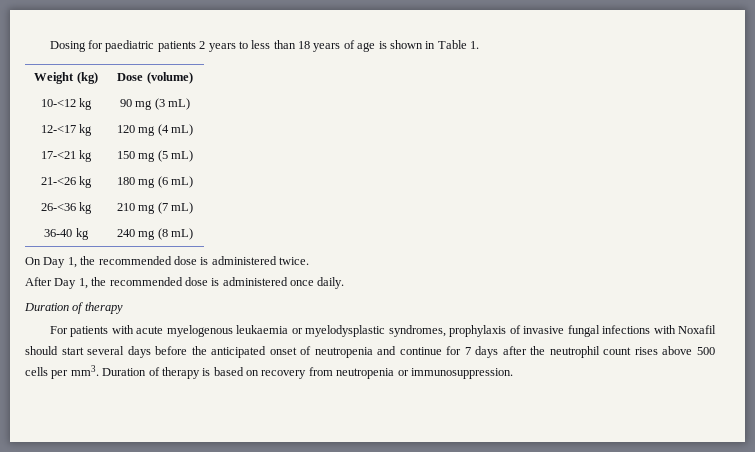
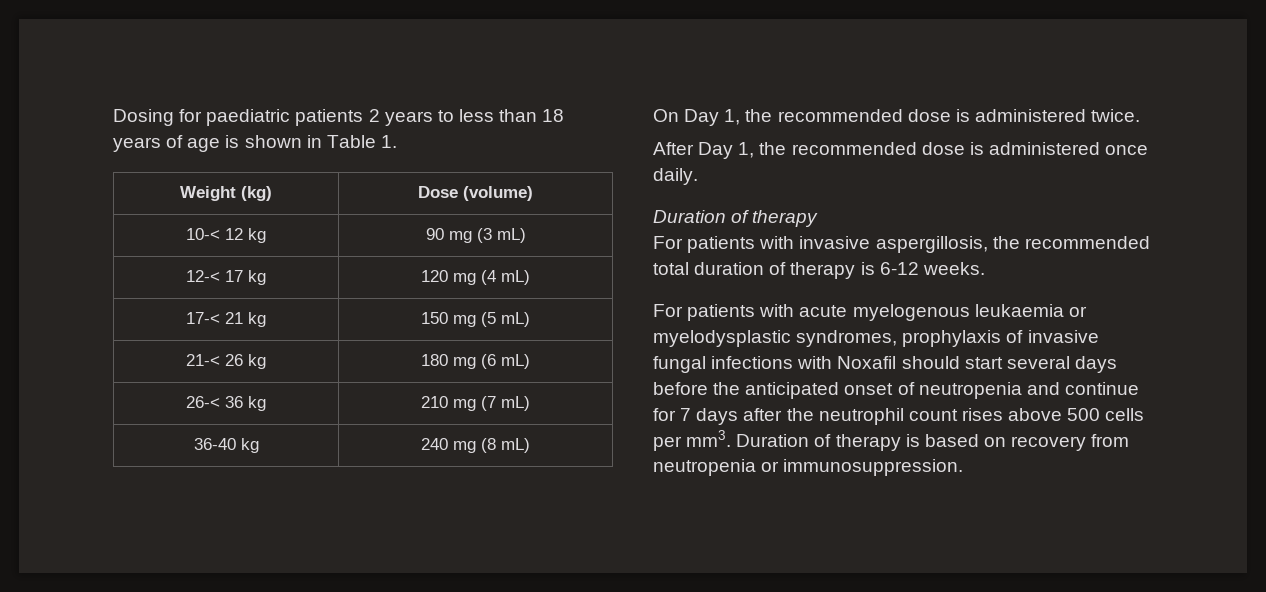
[40,99,76,107] 10-<12 -> [186,228,243,240] 10-< 12
[40,125,76,133] 12-<17 -> [186,270,243,282] 12-< 17
[40,151,76,159] 17-<21 -> [186,312,243,324] 17-< 21
[40,177,76,185] 21-<26 -> [186,354,243,366] 21-< 26
[40,203,76,211] 26-<36 -> [186,396,243,408] 26-< 36
(123, 308) none -> [653,236,1150,253] [653,262,985,279] // For patients with invasive aspergillosis, the recommended total duration of therapy is 6-12 weeks.

